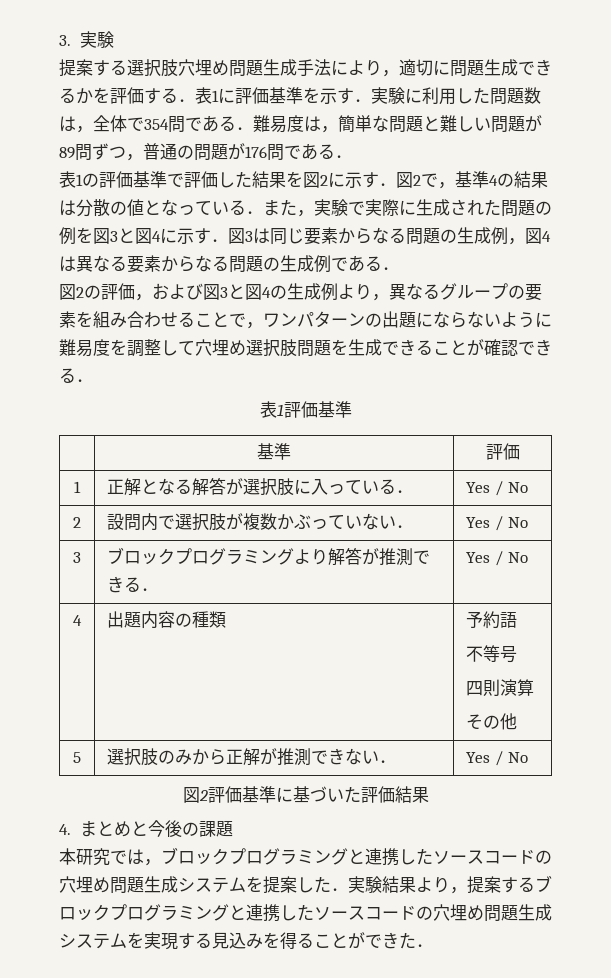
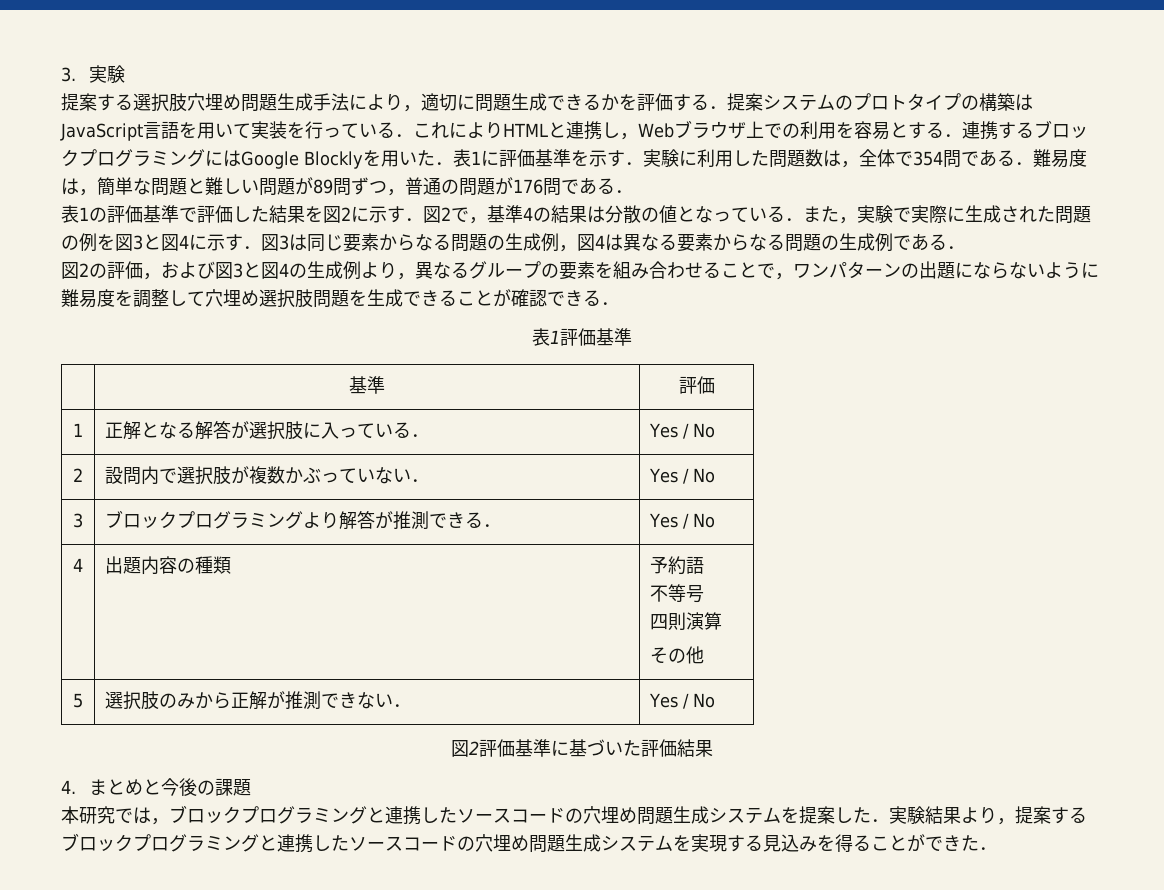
(195, 100) none -> [727,93,1033,111] [60,120,1088,141] [61,149,453,169] 提案システムのプロトタイプの構築はJavaScript言語を用いて実装を行っている．これによりHTMLと連携し，Webブラウザ上での利用を容易とする．連携するブロックプログラミングにはGoogle Blocklyを用いた．

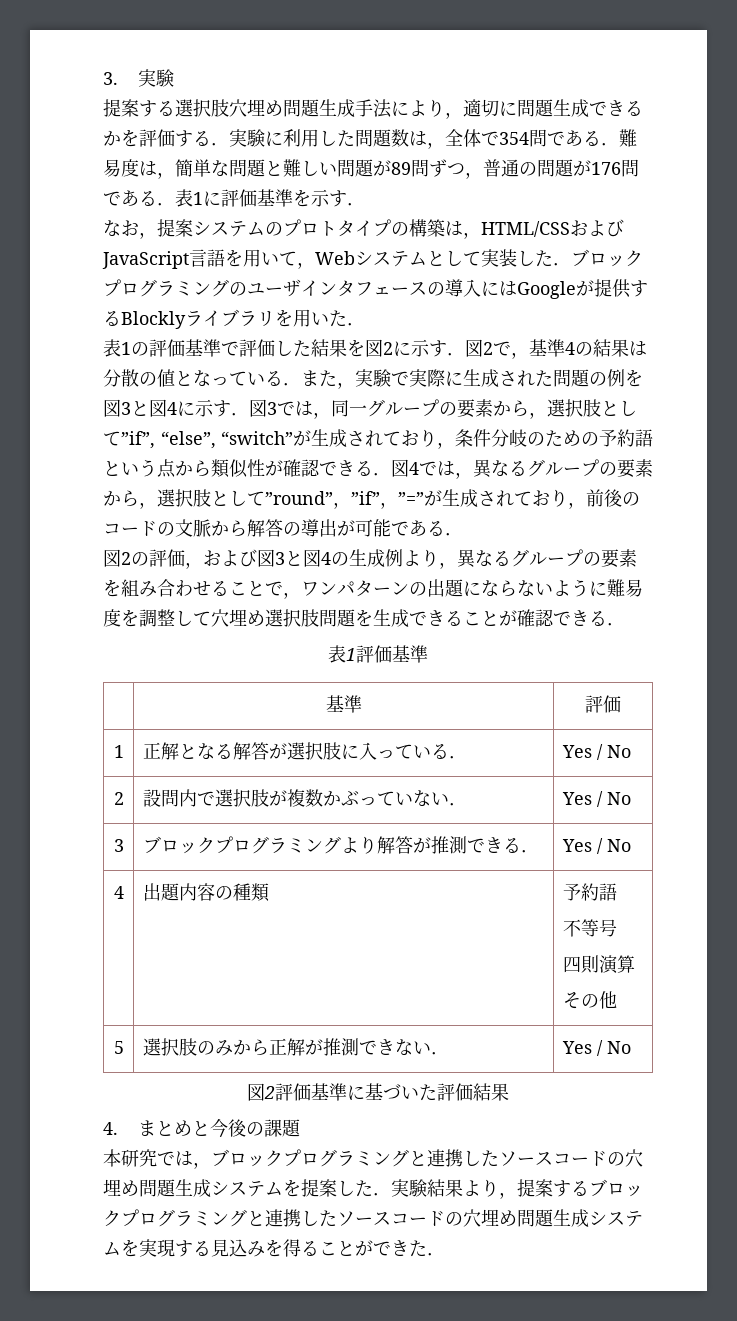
[727,93,1033,111] [60,120,1088,141] [61,149,643,169] 提案システムのプロトタイプの構築はJavaScript言語を用いて実装を行っている．これによりHTMLと連携し，Webブラウザ上での利用を容易とする．連携するブロックプログラミングにはGoogle Blocklyを用いた．表1に評価基準を示す． -> (229, 144) none
(633, 191) none -> [175,189,365,207] [103,219,624,239] [102,249,643,269] [103,279,648,299] [103,309,365,329] 表1に評価基準を示す． // なお，提案システムのプロトタイプの構築は，HTML/CSSおよびJavaScript言語を用いて，Webシステムとして実装した．ブロックプログラミングのユーザインタフェースの導入にはGoogleが提供するBlocklyライブラリを用いた．
[289,233,893,252] は同じ要素からなる問題の生成例，図4は異なる要素からなる問題の生成例 -> [277,399,637,419] [103,429,653,449] [103,459,653,479] [103,489,640,509] [103,519,391,537] では，同一グループの要素から，選択肢として”if”, “else”, “switch”が生成されており，条件分岐のための予約語という点から類似性が確認できる．図4では，異なるグループの要素から，選択肢として”round”，”if”，”=”が生成されており，前後のコードの文脈から解答の導出が可能

